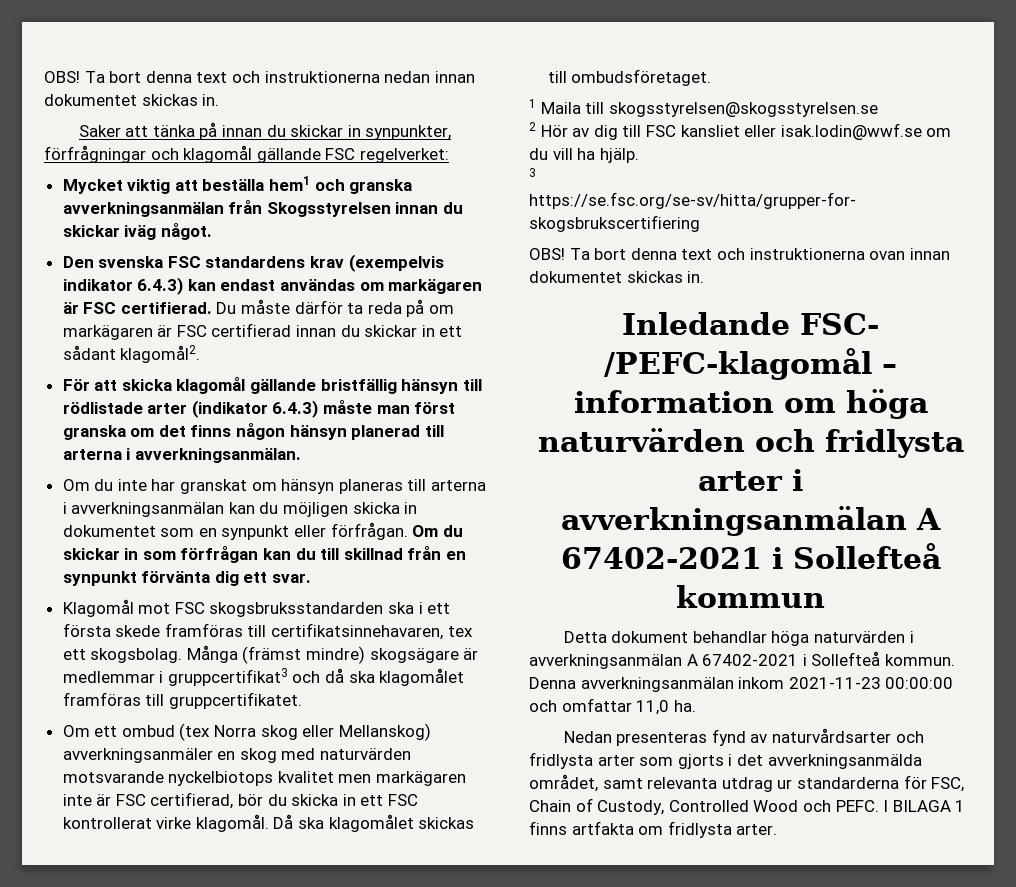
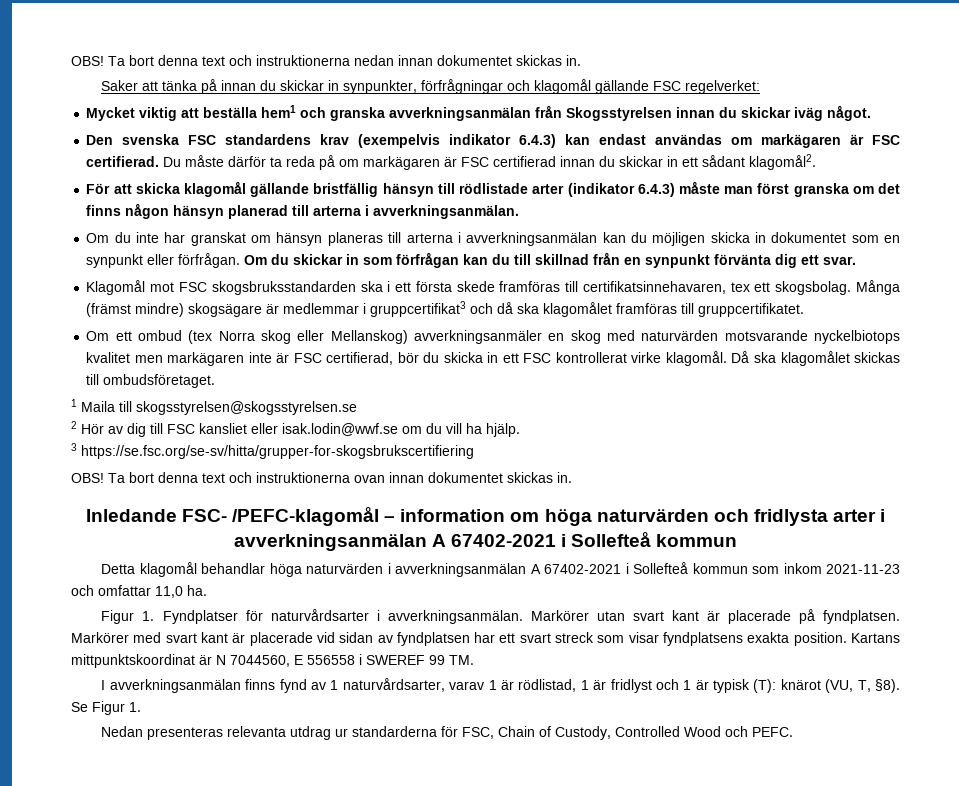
[611,631,689,643] dokument -> [139,562,197,577] klagomål
[884,654,955,666] [529,677,734,692] kommun. Denna avverkningsanmälan -> [692,563,780,574] kommun som
[885,677,954,689] 00:00:00 -> (900, 569) none
[563,728,924,746] [529,752,922,769] [529,774,643,792] Nedan presenteras fynd av naturvårdsarter och fridlysta arter som gjorts i det avverkningsanmälda området, samt -> [101,609,900,624] [71,632,900,646] [71,654,474,668] [101,678,900,693] [71,701,141,715] [101,726,224,740] Figur 1. Fyndplatser för naturvårdsarter i avverkningsanmälan. Markörer utan svart kant är placerade på fyndplatsen. Markörer med svart kant är placerade vid sidan av fyndplatsen har ett svart streck som visar fyndplatsens exakta position. Kartans mittpunktskoordinat är N 7044560, E 556558 i SWEREF 99 TM. // I avverkningsanmälan finns fynd av 1 naturvårdsarter, varav 1 är rödlistad, 1 är fridlyst och 1 är typisk (T): knärot (VU, T, §8). Se Figur 1. // Nedan presenteras
[883,800,966,812] [529,821,778,838] I BILAGA 1 finns artfakta om fridlysta arter. -> (794, 732) none

